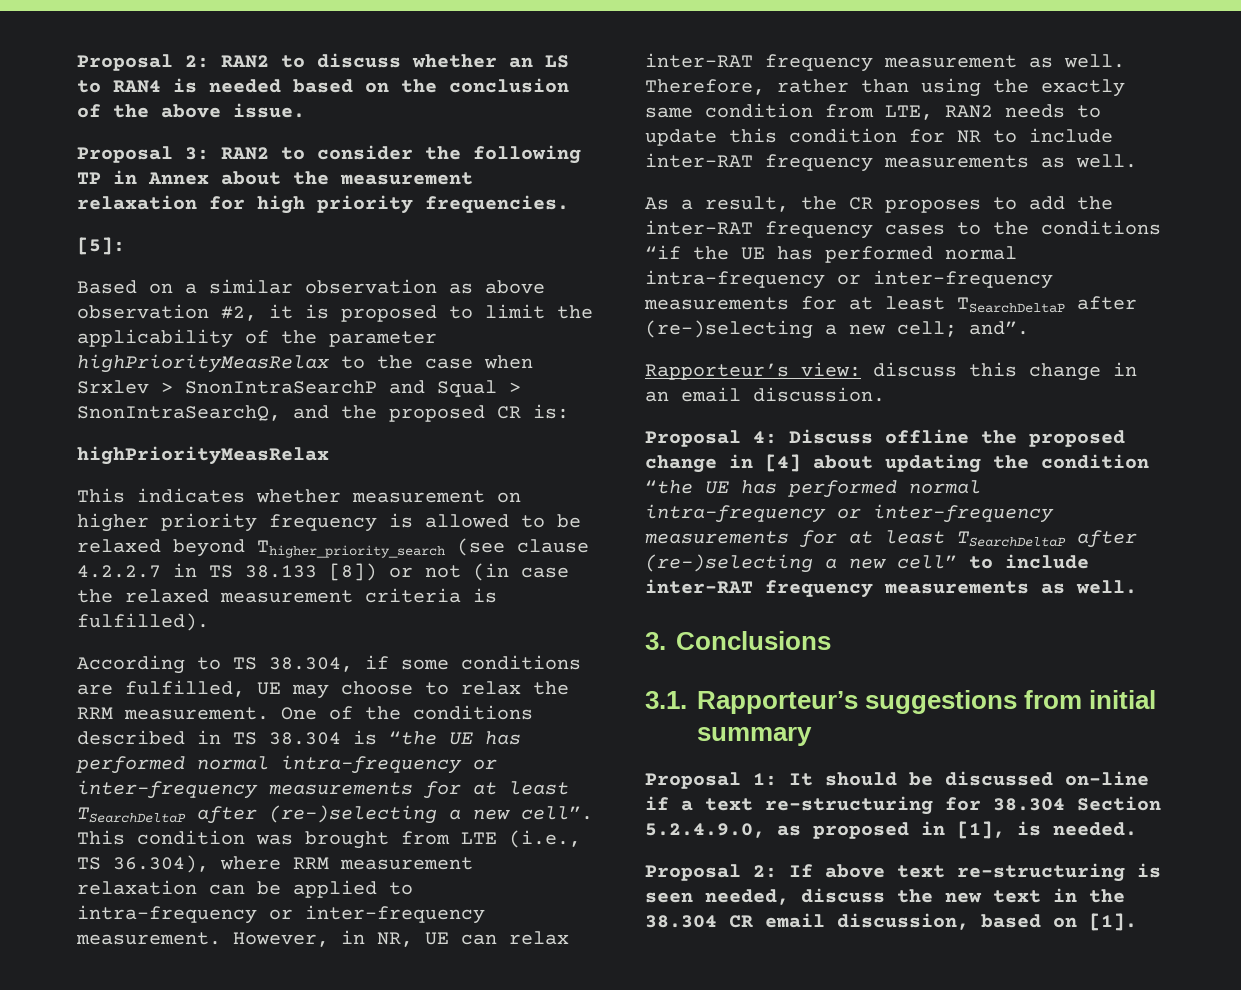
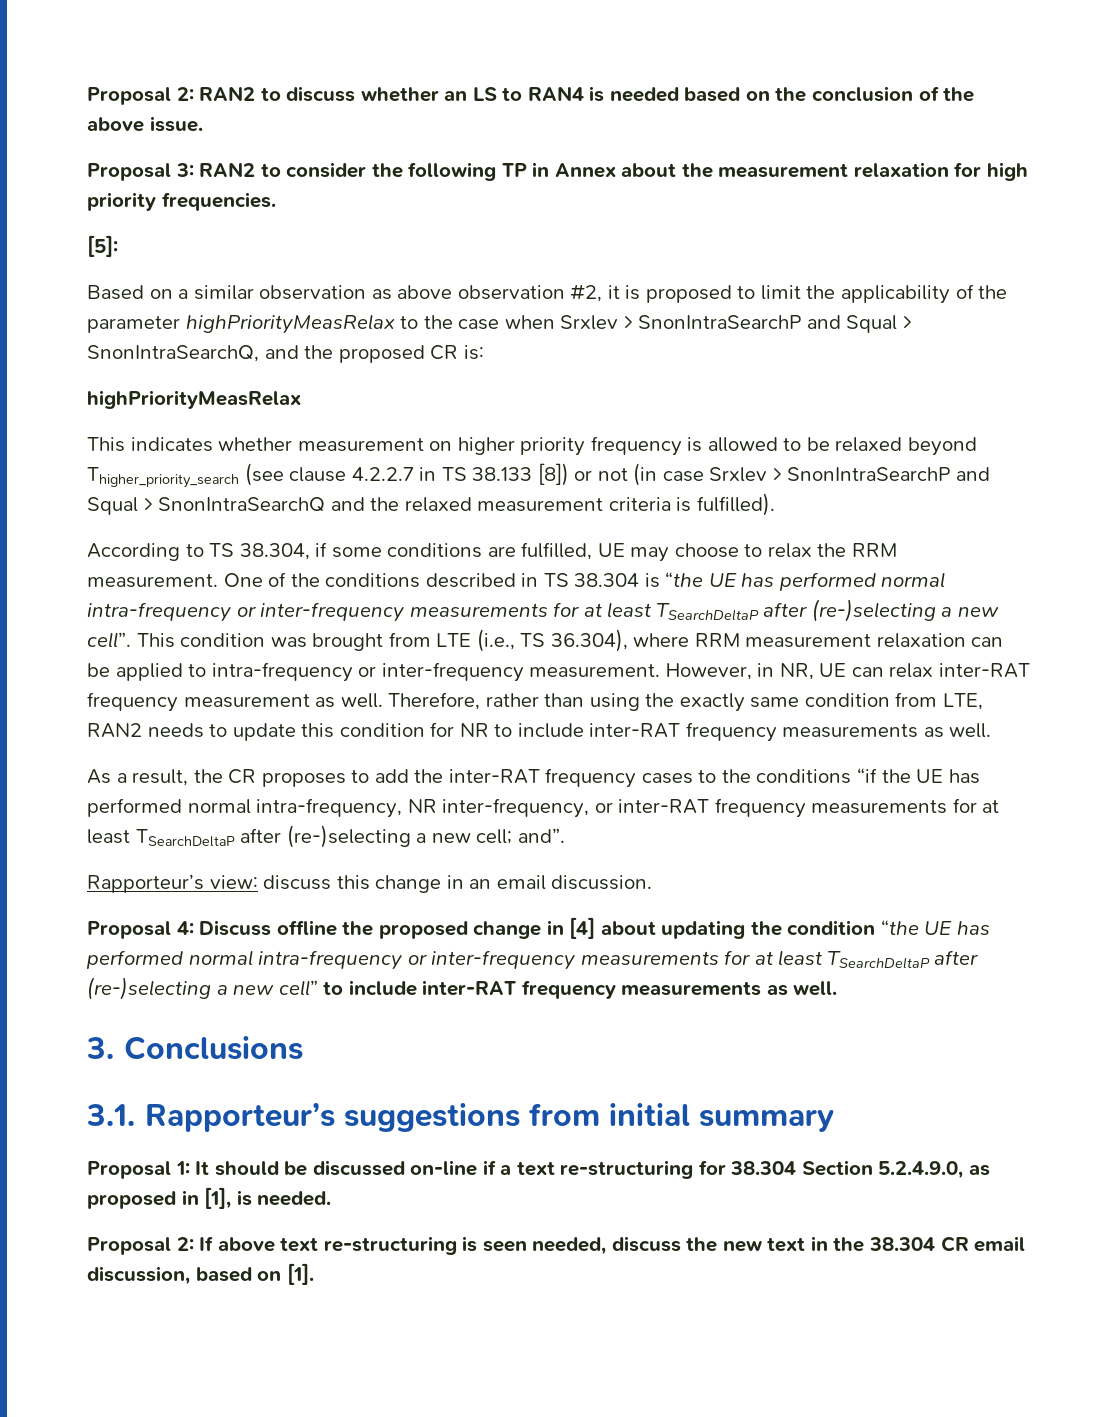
(569, 572) none -> [709,467,991,482] [87,497,365,515] Srxlev > SnonIntraSearchP and Squal > SnonIntraSearchQ and
[645,270,1053,289] intra-frequency or inter-frequency -> [256,798,806,818] intra-frequency, NR inter-frequency, or inter-RAT frequency

